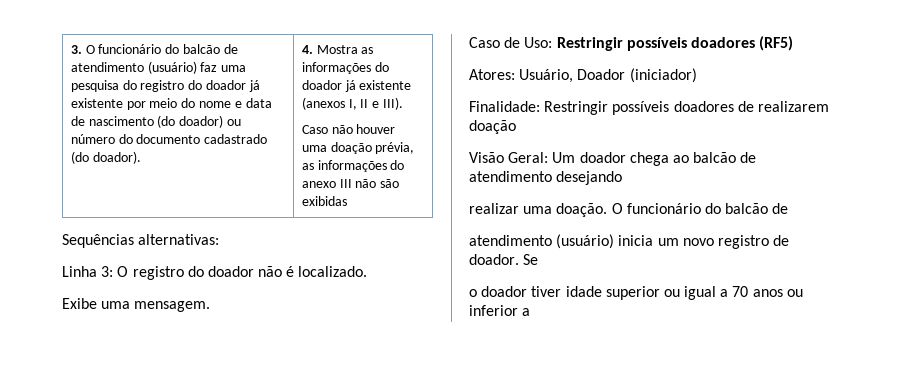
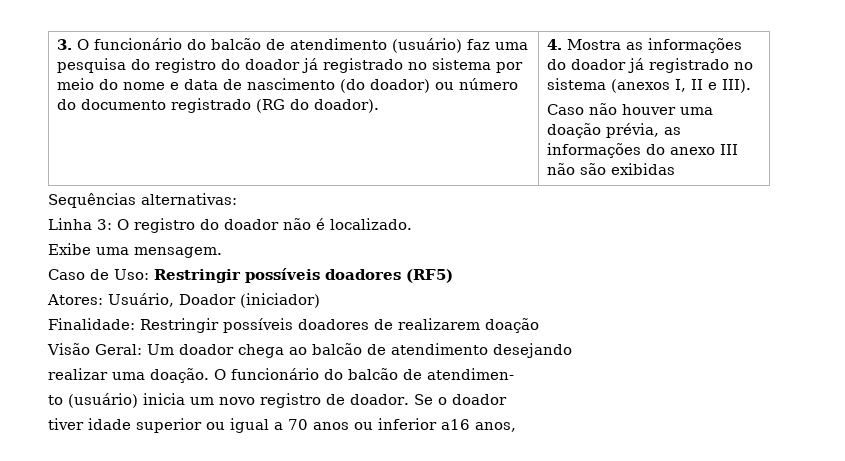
[70,98,123,108] existente -> [322,58,491,73] registrado no sistema
[204,134,268,144] [70,151,89,164] cadastrado (do -> [170,98,309,113] registrado (RG do
[359,80,412,90] existente -> [648,58,753,73] [546,78,606,90] registrado no sistema
[469,235,552,246] // atendimento -> [427,368,514,380] [48,395,63,405] atendimen- // to
(539, 259) // -> (433, 399) none
(528, 291) none -> (507, 399) //
[522,308,531,316] a -> [441,419,516,432] a16 anos,

